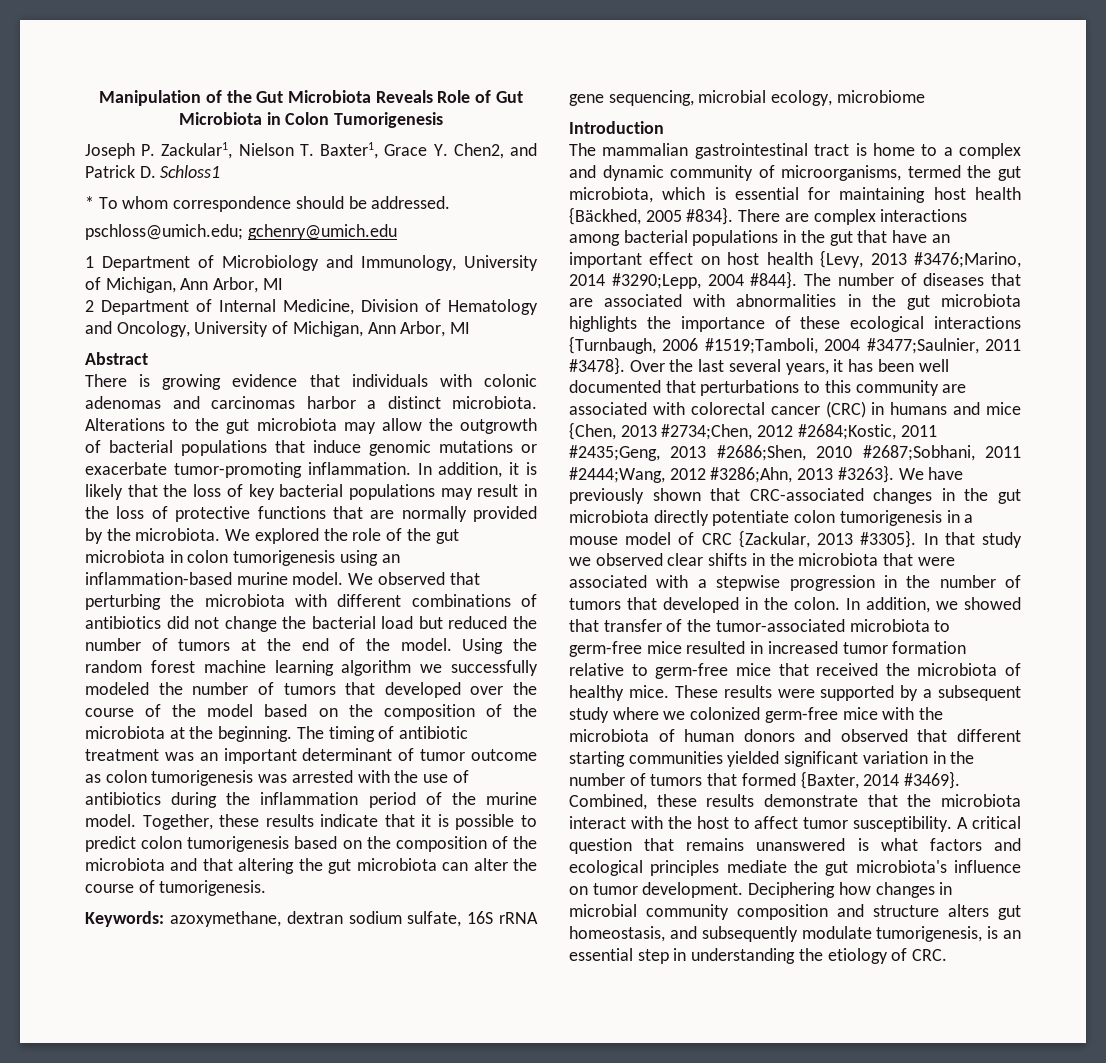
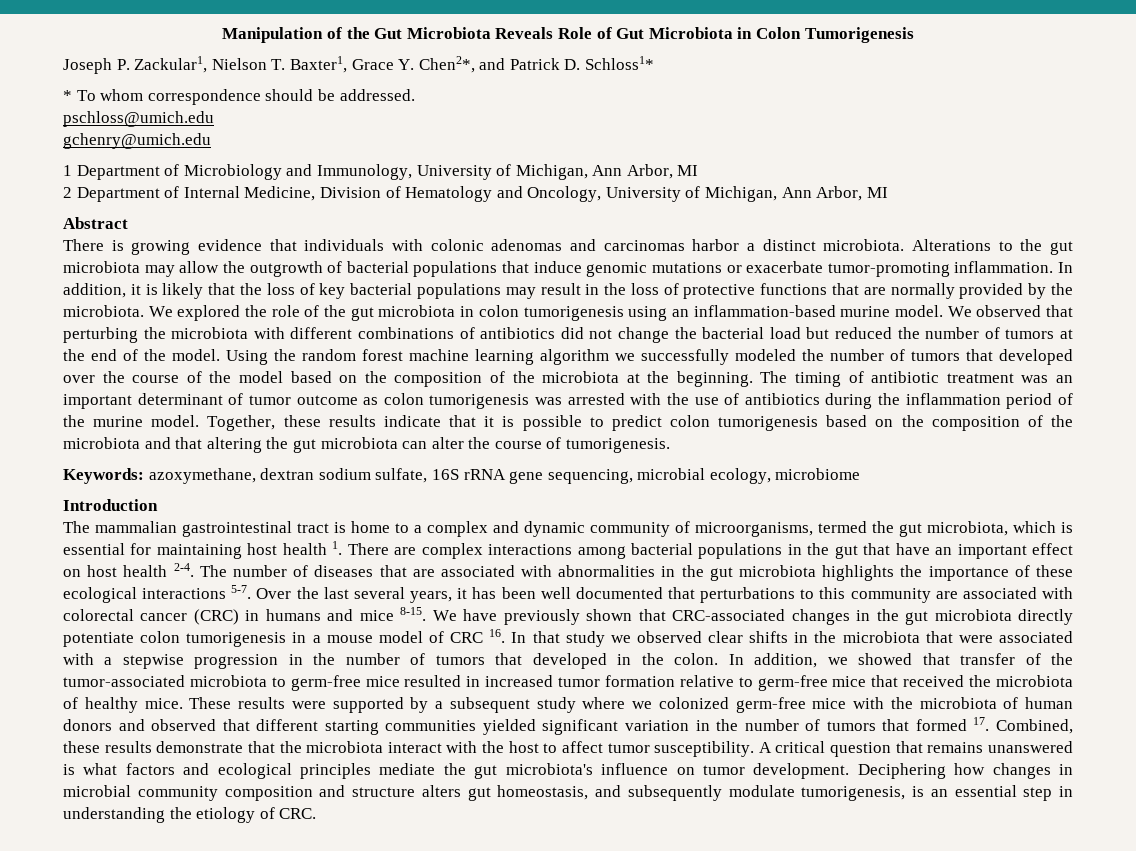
[453,143,504,159] Chen2, -> [418,56,475,73] Chen2*,
[160,165,221,178] Schloss1 -> [585,56,655,70] Schloss1*
[85,224,243,240] pschloss@umich.edu; -> [63,111,214,127] pschloss@umich.edu //
[569,207,734,225] {Bäckhed, 2005 #834}. -> [332,541,343,555] 1.
[820,250,1021,268] [569,271,798,289] {Levy, 2013 #3476;Marino, 2014 #3290;Lepp, 2004 #844}. -> [173,563,194,577] 2-4.
[569,336,1021,354] [569,357,625,375] {Turnbaugh, 2006 #1519;Tamboli, 2004 #3477;Saulnier, 2011 #3478}. -> [231,585,252,599] 5-7.
[569,422,937,440] [569,445,1021,461] [569,465,894,483] {Chen, 2013 #2734;Chen, 2012 #2684;Kostic, 2011 #2435;Geng, 2013 #2686;Shen, 2010 #2687;Sobhani, 2011 #2444;Wang, 2012 #3286;Ahn, 2013 #3263}. -> [400,607,427,621] 8-15.
[738,530,917,548] {Zackular, 2013 #3305}. -> [489,629,506,643] 16.
[800,771,961,789] {Baxter, 2014 #3469}. -> [973,717,990,731] 17.

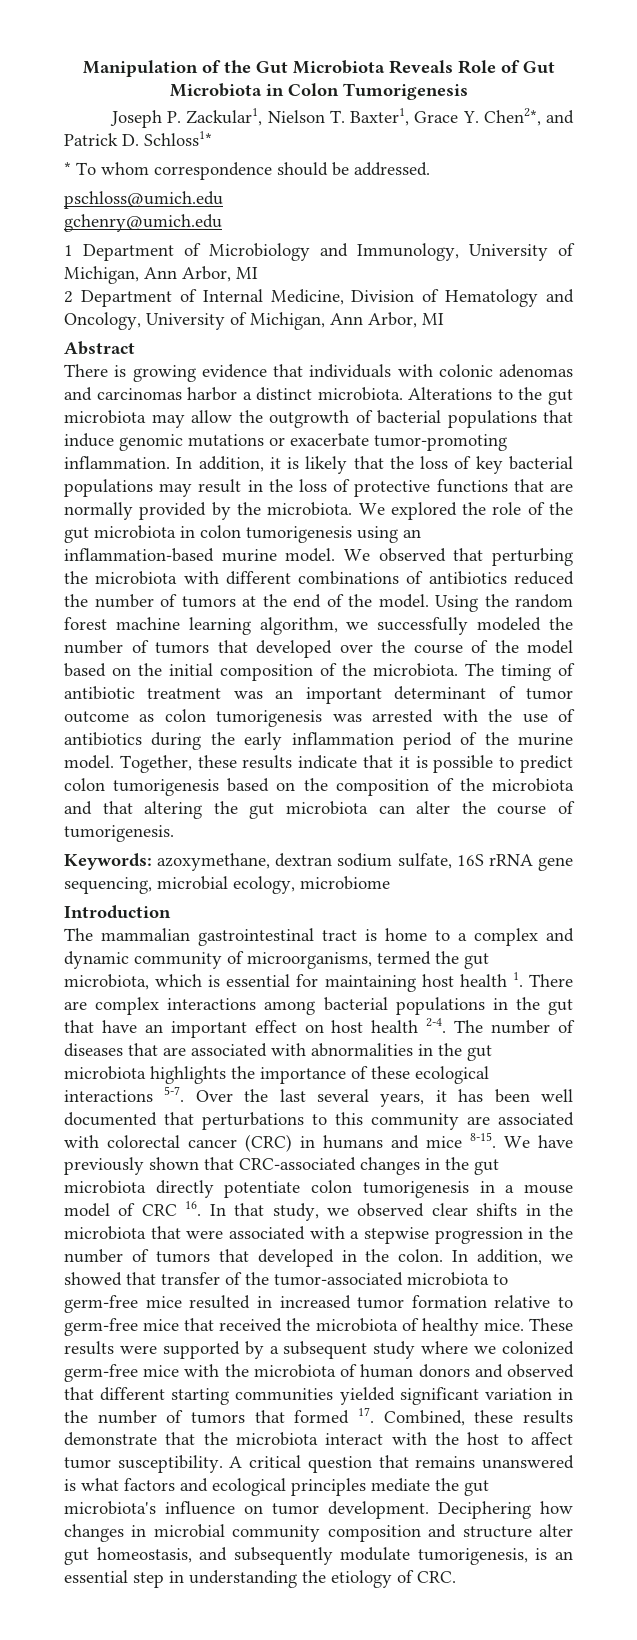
[560,327,830,343] did not change the bacterial load but -> (507, 578) none
[540,349,609,365] algorithm -> [259,617,338,635] algorithm,
[394,371,753,387] composition of the microbiota at the beginning. -> [169,663,458,681] initial composition of the microbiota.
(901, 399) none -> [244,732,283,750] early
[565,631,605,647] study -> [272,1203,319,1221] study,
[421,785,461,797] alters -> [539,1524,573,1537] alter

